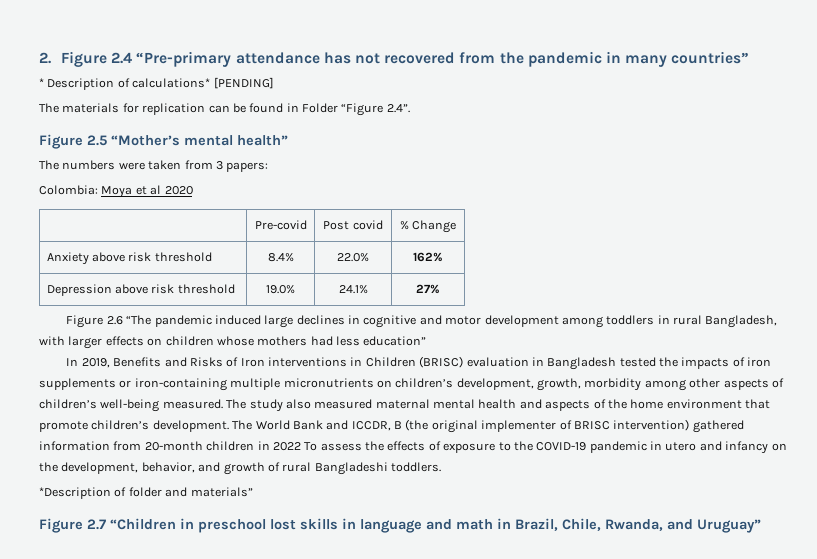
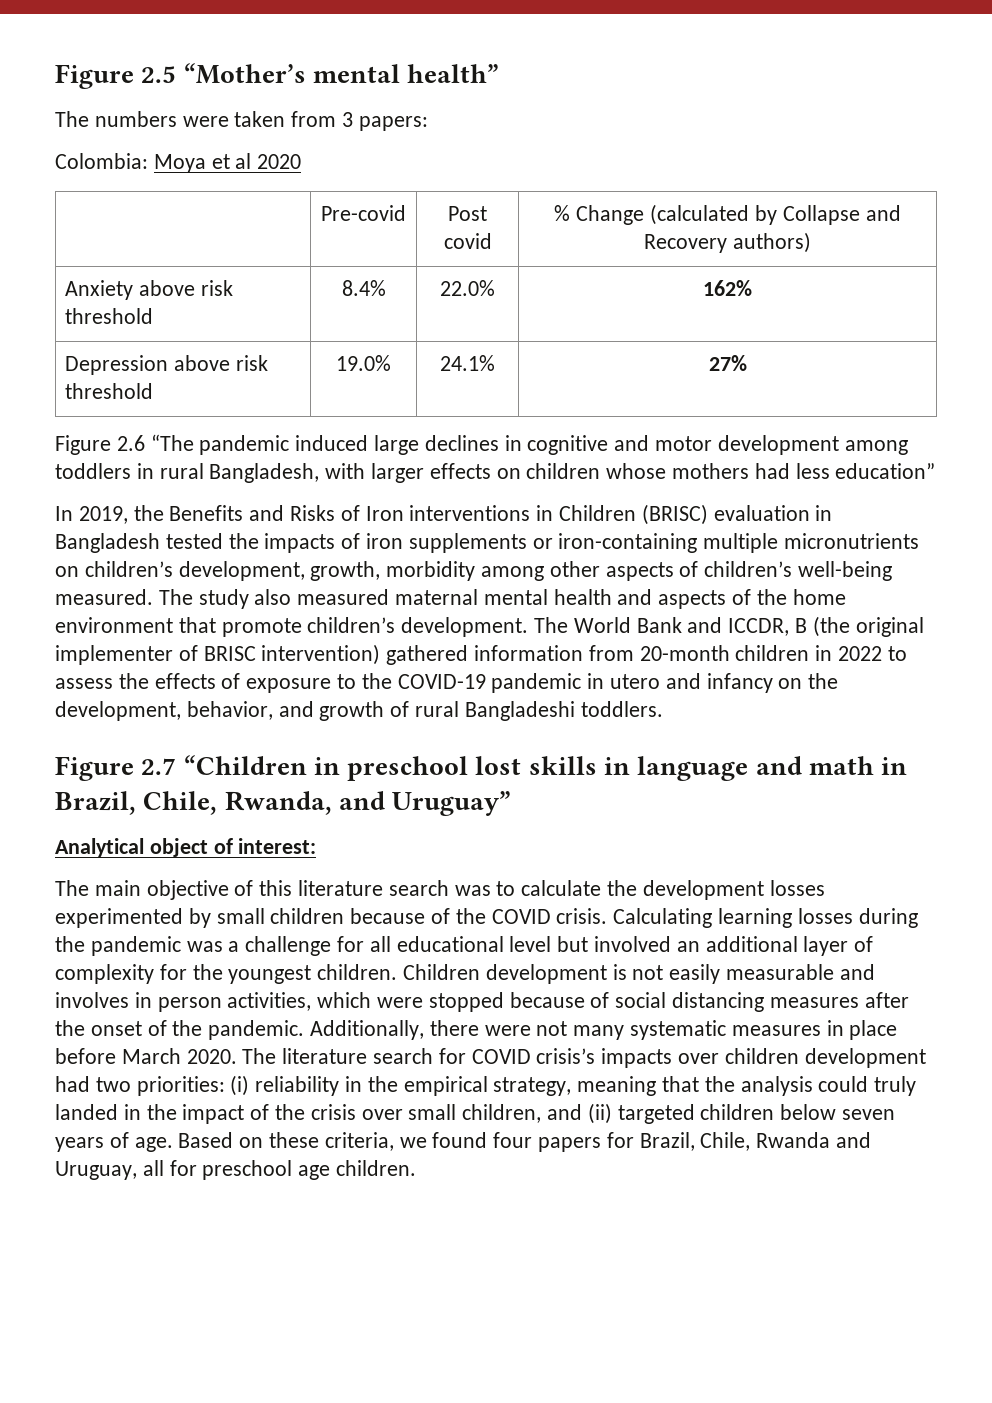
[39,51,750,67] [39,77,274,90] [39,103,410,116] 2. Figure 2.4 “Pre-primary attendance has not recovered from the pandemic in many countries” // * Description of calculations* [PENDING] // The materials for replication can be found in Folder “Figure 2.4”. // -> (55, 76) none
(457, 226) none -> [650,204,901,225] [644,232,811,253] (calculated by Collapse and Recovery authors)
(110, 363) none -> [133,505,164,521] the
[304,442,318,451] To -> [887,646,907,661] to
[39,487,253,499] // *Description of folder and materials” -> (663, 709) none
(761, 526) none -> [55,838,317,857] [55,880,825,900] [55,908,918,928] [55,936,874,956] [55,964,875,984] [55,992,909,1012] [55,1020,898,1040] [55,1048,926,1068] [55,1075,917,1096] [55,1103,896,1124] [55,1132,872,1152] [55,1160,417,1180] // Analytical object of interest: // The main objective of this literature search was to calculate the development losses experimented by small children because of the COVID crisis. Calculating learning losses during the pandemic was a challenge for all educational level but involved an additional layer of complexity for the youngest children. Children development is not easily measurable and involves in person activities, which were stopped because of social distancing measures after the onset of the pandemic. Additionally, there were not many systematic measures in place before March 2020. The literature search for COVID crisis’s impacts over children development had two priorities: (i) reliability in the empirical strategy, meaning that the analysis could truly landed in the impact of the crisis over small children, and (ii) targeted children below seven years of age. Based on these criteria, we found four papers for Brazil, Chile, Rwanda and Uruguay, all for preschool age children.

